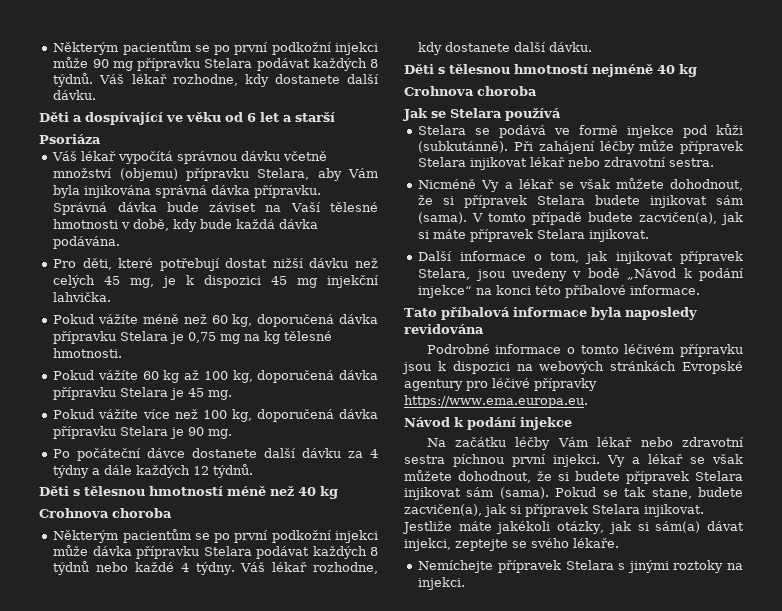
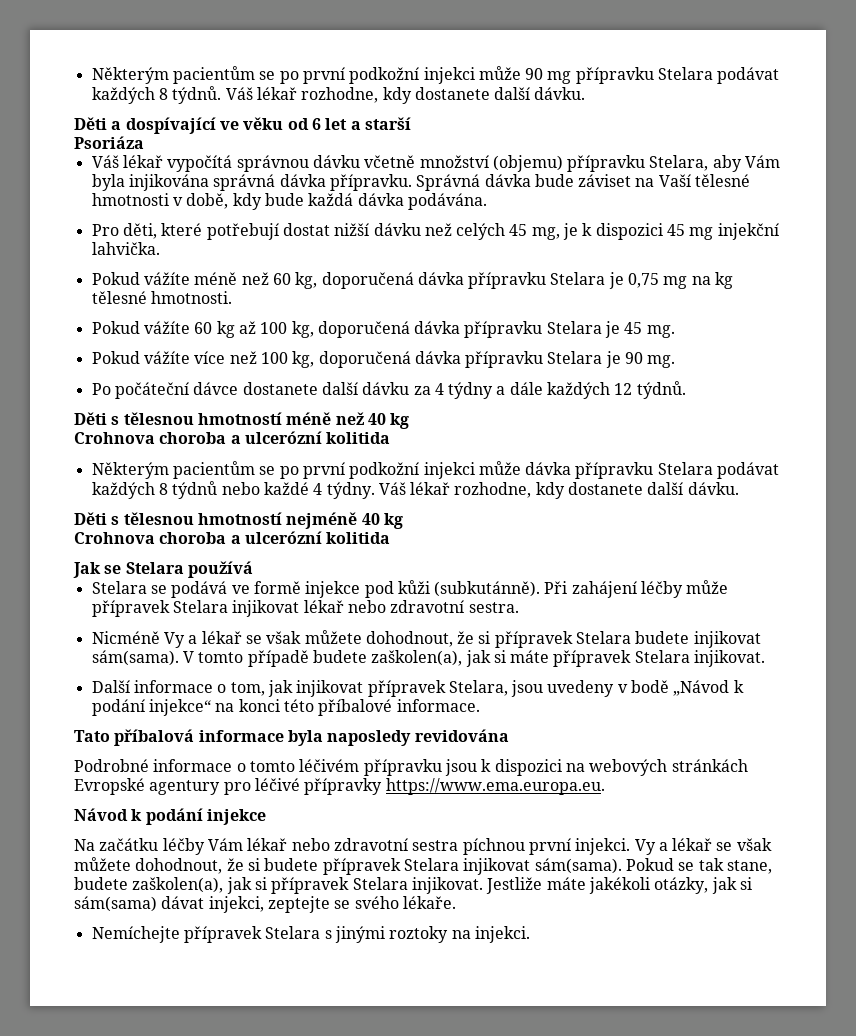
(172, 513) none -> [230,431,391,444] a ulcerózní kolitida
(537, 91) none -> [230,531,391,544] a ulcerózní kolitida
[716,195,743,205] [418,212,468,224] sám (sama). -> [91,650,179,666] sám(sama).
[639,212,718,224] zacvičen(a), -> [371,650,463,666] zaškolen(a),
[466,487,549,499] sám (sama). -> [534,858,622,874] sám(sama).
[404,504,482,516] zacvičen(a), -> [132,877,224,893] zaškolen(a),
[655,521,701,533] sám(a) -> [74,896,157,912] sám(sama)

